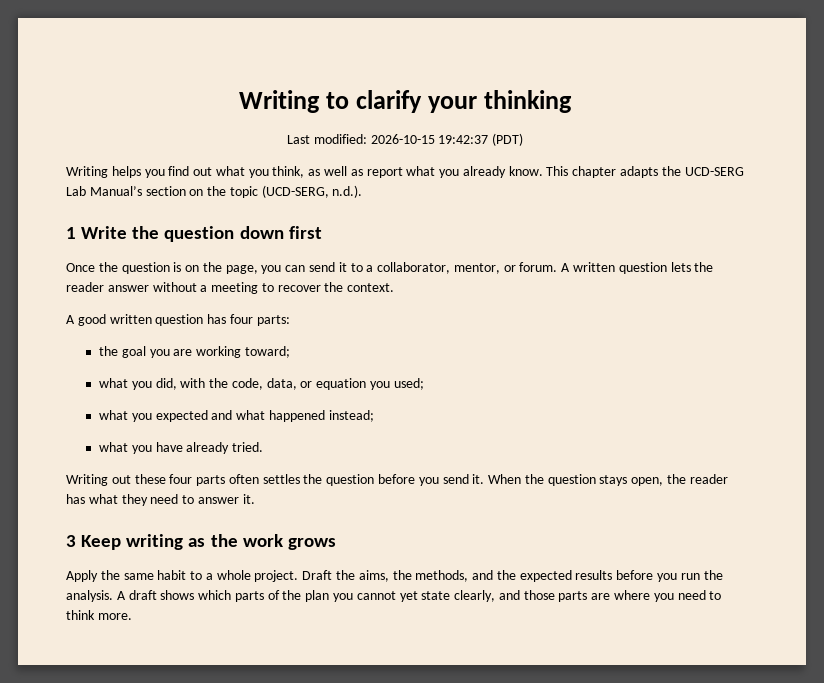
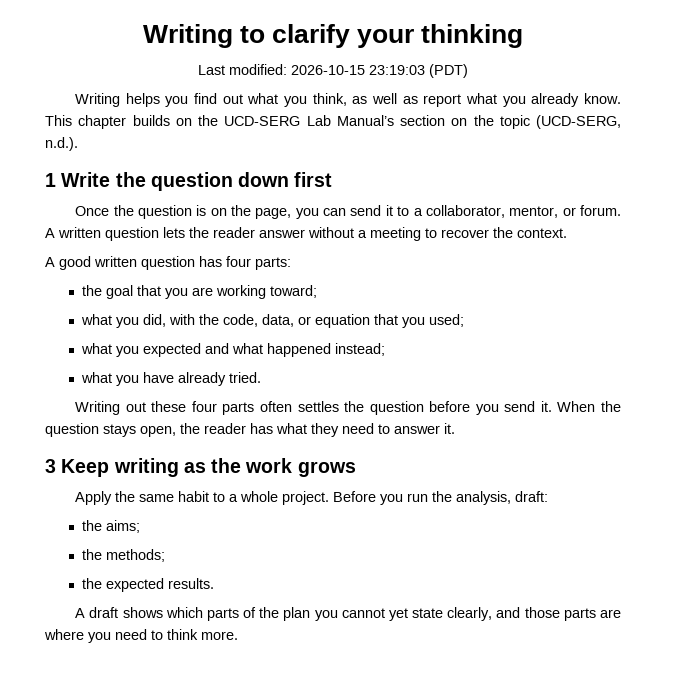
[438,135,489,144] 19:42:37 -> [369,65,425,75] 23:19:03
[620,166,659,178] adapts -> [132,115,192,126] builds on
(146, 352) none -> [136,285,161,296] that
(367, 384) none -> [373,314,398,325] that
[302,570,723,582] [66,590,113,602] Draft the aims, the methods, and the expected results before you run the analysis. -> [333,491,549,505] [81,520,140,533] [81,549,165,562] [81,578,214,592] Before you run the analysis, draft: // the aims; // the methods; // the expected results. //

